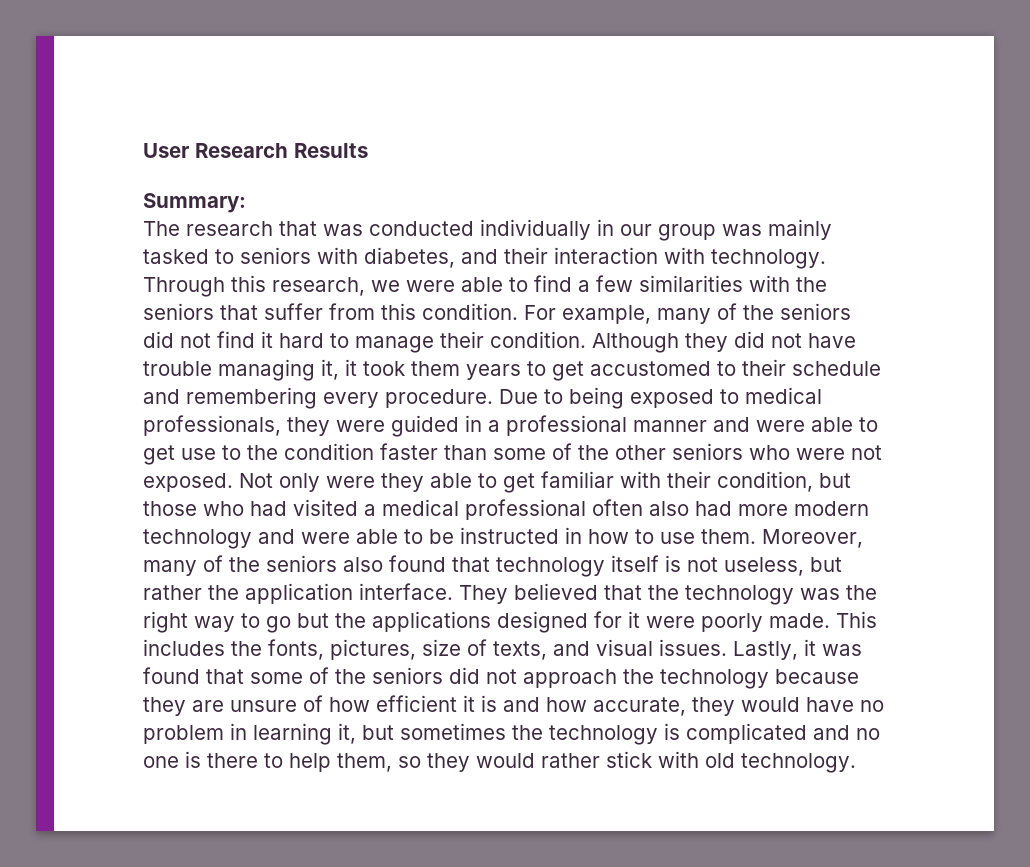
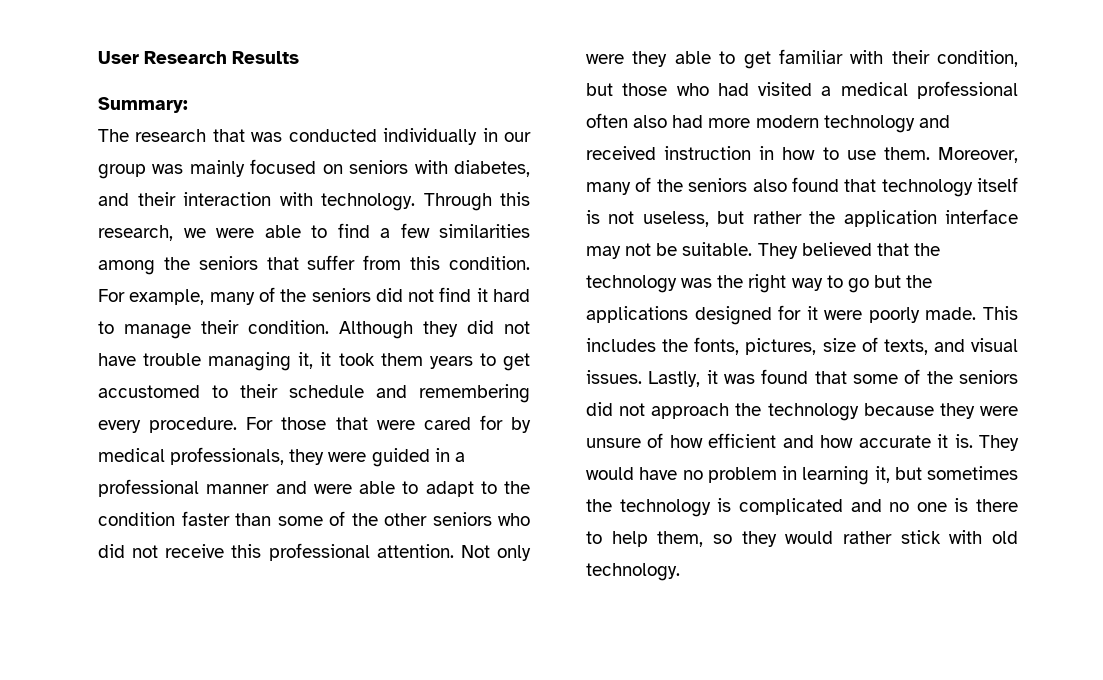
[143,249,234,264] tasked to -> [250,159,343,174] focused on
[749,275,790,292] with -> [98,260,155,275] among
[499,387,739,409] Due to being exposed to -> [246,415,531,433] For those that were cared for by
[143,445,216,465] get use -> [425,481,474,497] adapt
[796,445,882,460] [143,473,233,492] were not exposed. -> [98,543,454,561] did not receive this professional attention.
[301,527,559,544] were able to be instructed -> [586,146,752,160] received instruction
[359,583,453,600] interface. -> [945,209,1018,224] [586,242,753,259] interface may not be suitable.
[192,700,224,712] are -> [980,406,1018,416] were
[463,695,735,716] it is and how accurate, they -> [782,434,1019,451] and how accurate it is. They

